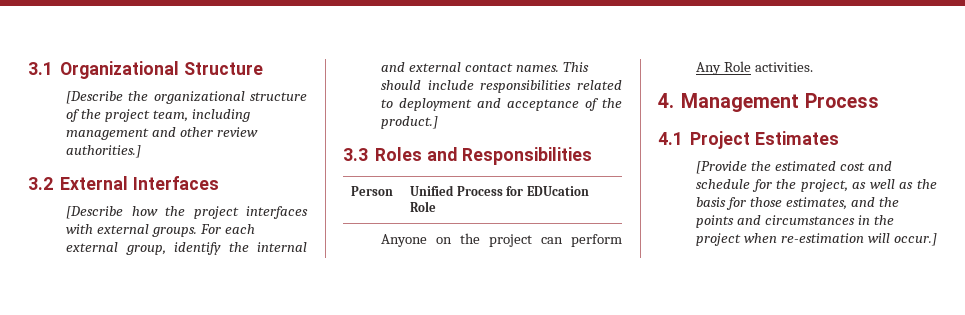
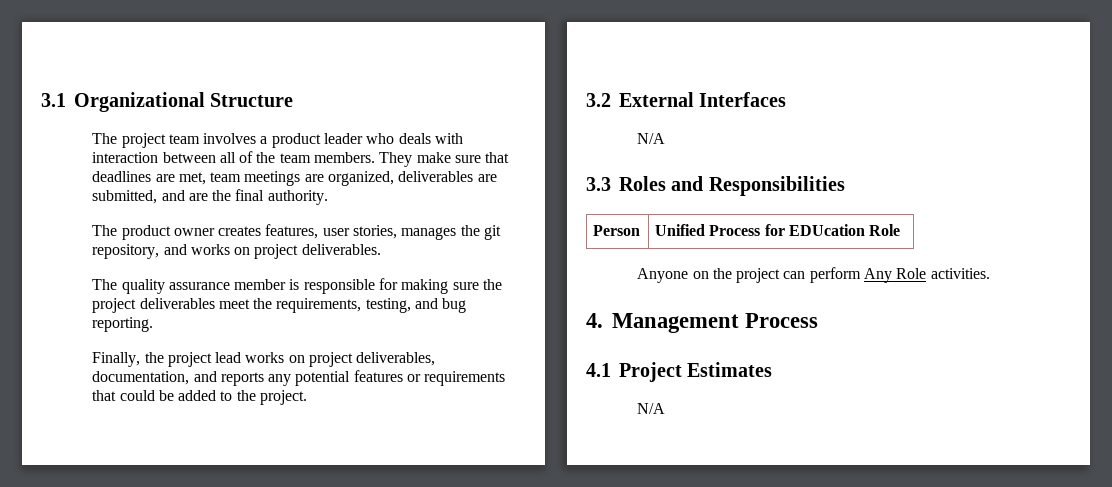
[66,91,307,104] [66,109,250,122] [66,127,258,140] [66,145,142,158] [28,176,219,190] [66,206,308,219] [66,224,255,237] [66,242,307,255] [381,62,589,72] [381,80,622,93] [381,98,622,111] [381,116,439,129] [Describe the organizational structure of the project team, including management and other review authorities.] // 3.2 External Interfaces // [Describe how the project interfaces with external groups. For each external group, identify the internal and external contact names. This should include responsibilities related to deployment and acceptance of the product.] -> [92,133,464,148] [92,151,510,167] [92,171,497,186] [92,189,328,205] [92,224,502,240] [92,244,381,259] [92,278,503,294] [92,298,467,313] [92,317,154,332] [92,352,436,367] [92,370,506,386] [92,390,308,405] [586,92,787,107] [637,133,666,144] The project team involves a product leader who deals with interaction between all of the team members. They make sure that deadlines are met, team meetings are organized, deliverables are submitted, and are the final authority. // The product owner creates features, user stories, manages the git repository, and works on project deliverables. // The quality assurance member is responsible for making sure the project deliverables meet the requirements, testing, and bug reporting. // Finally, the project lead works on project deliverables, documentation, and reports any potential features or requirements that could be added to the project. // 3.2 External Interfaces // N/A
[696,161,892,174] [696,179,937,192] [696,197,899,210] [696,215,894,228] [696,233,937,246] [Provide the estimated cost and schedule for the project, as well as the basis for those estimates, and the points and circumstances in the project when re-estimation will occur.] -> [637,403,666,414] N/A

